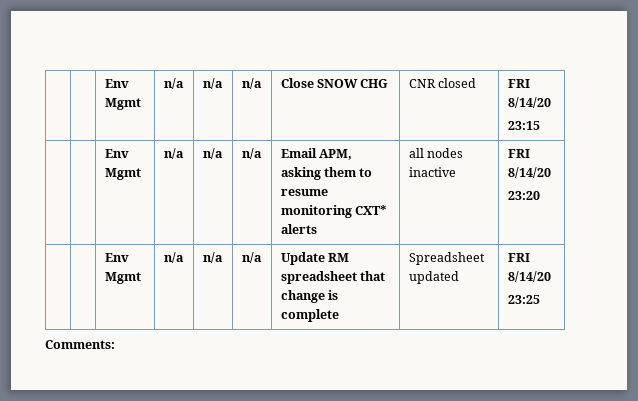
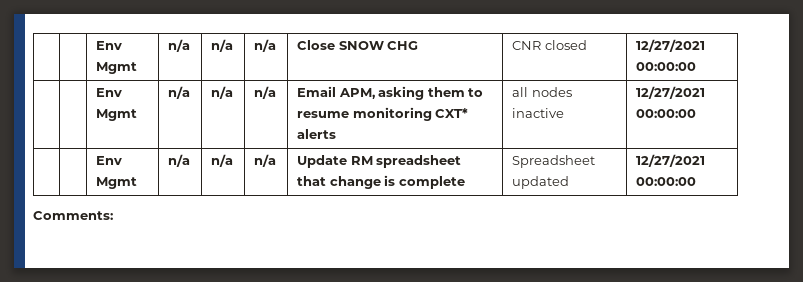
[507,79,530,88] [507,97,551,108] [507,121,540,130] FRI 8/14/20 // 23:15 -> [636,39,706,52] [636,62,697,71] 12/27/2021 00:00:00
[507,149,530,158] [507,167,551,178] [507,191,540,200] FRI 8/14/20 // 23:20 -> [636,86,706,99] [636,109,697,118] 12/27/2021 00:00:00
[507,253,530,262] [507,271,551,282] [507,295,540,304] FRI 8/14/20 // 23:25 -> [636,154,706,167] [636,177,697,186] 12/27/2021 00:00:00

